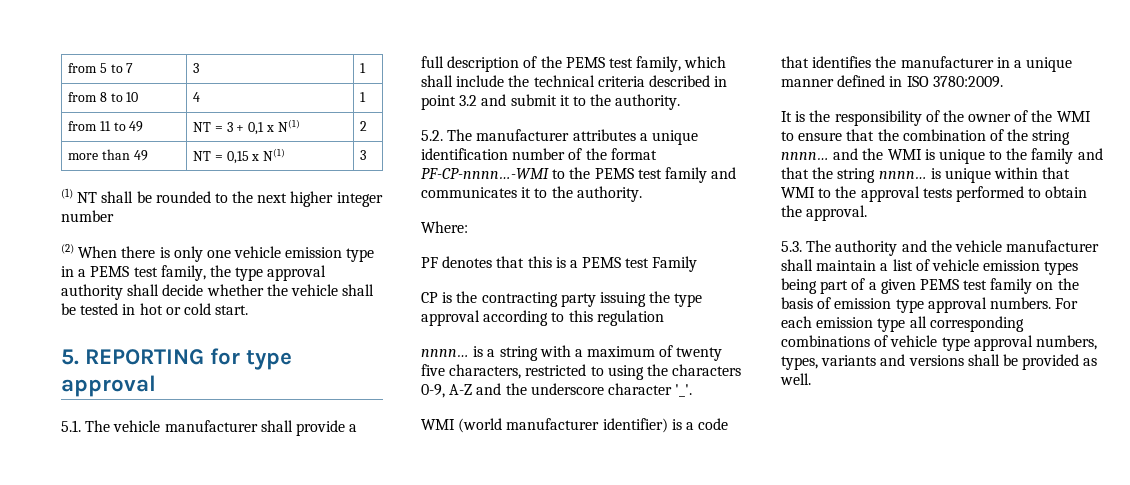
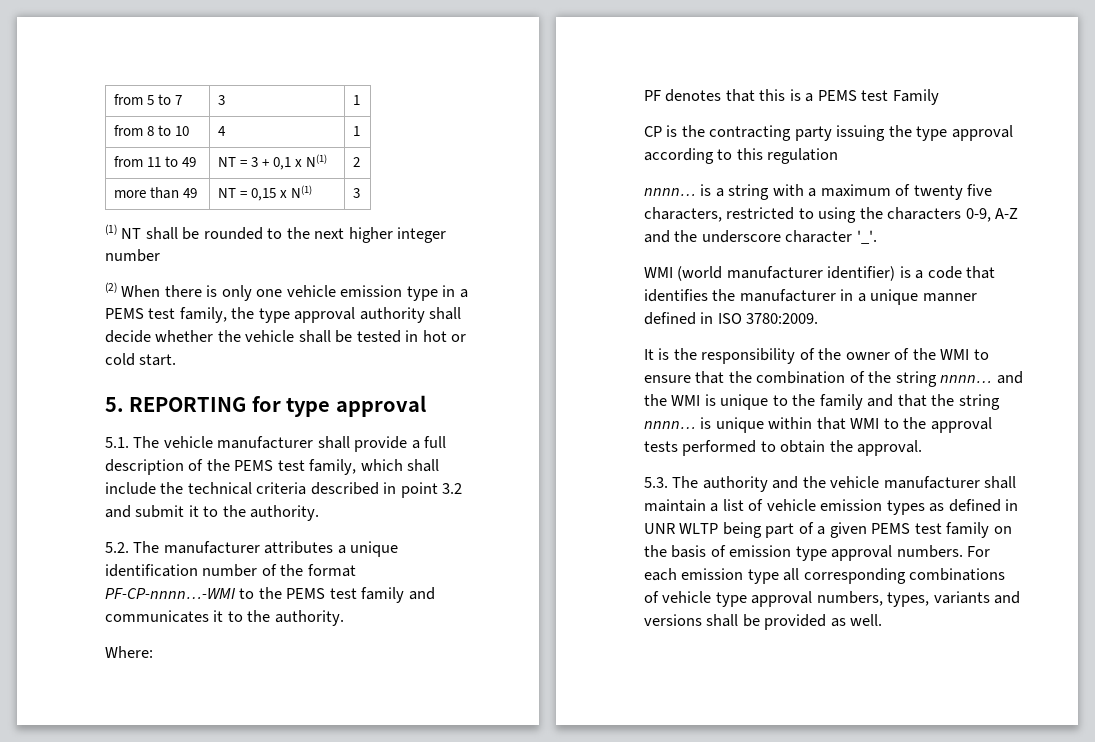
(1079, 268) none -> [929,499,1019,512] [644,523,719,534] as defined in UNR WLTP

